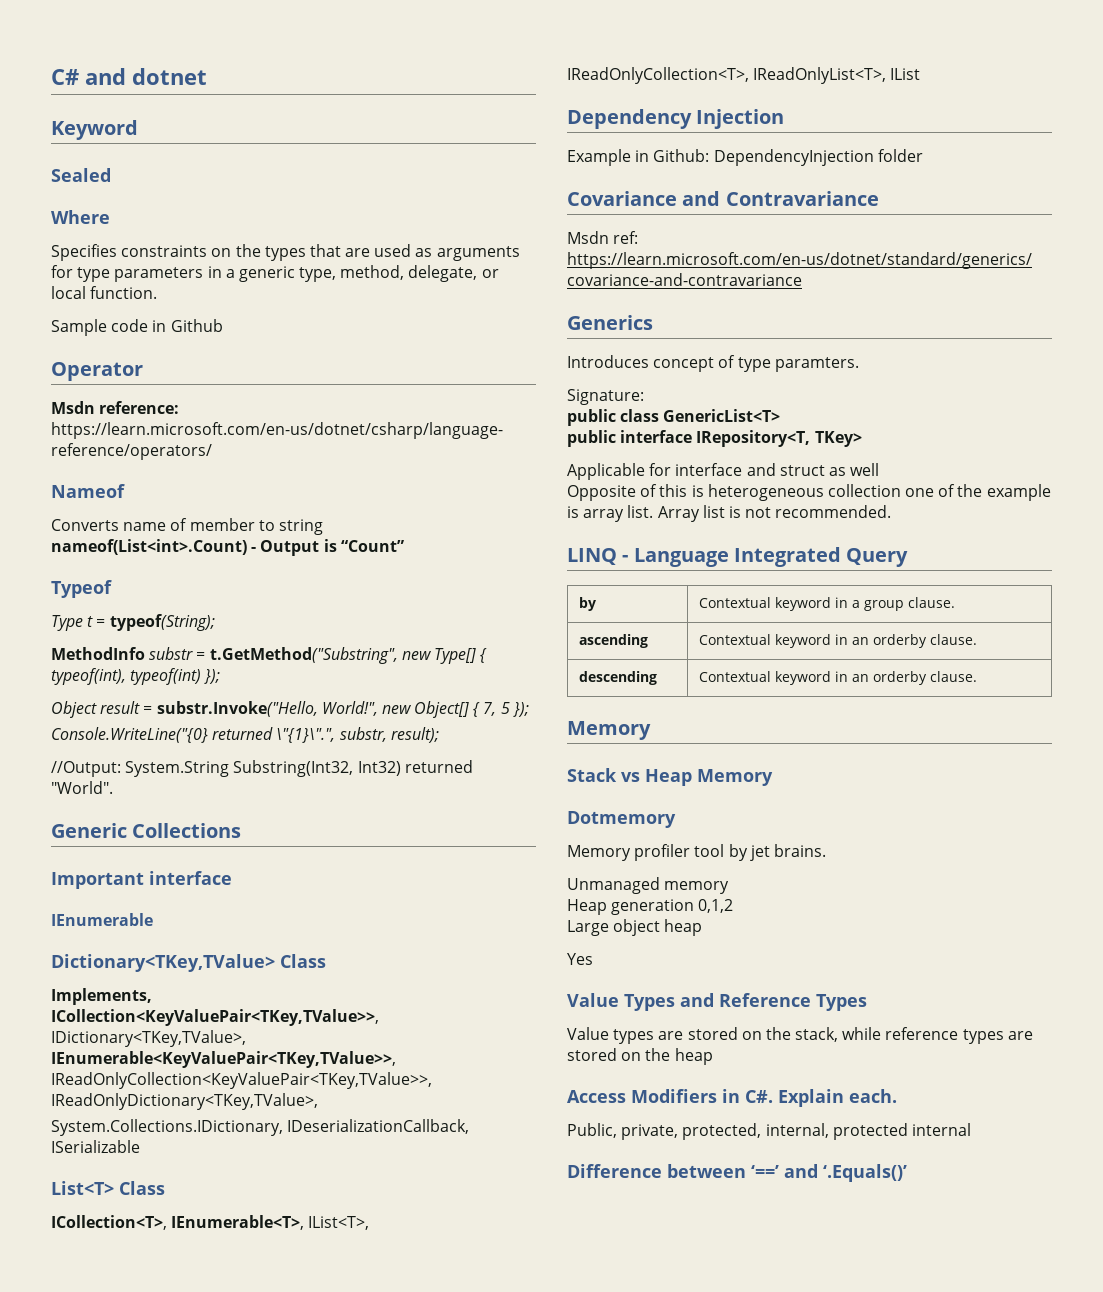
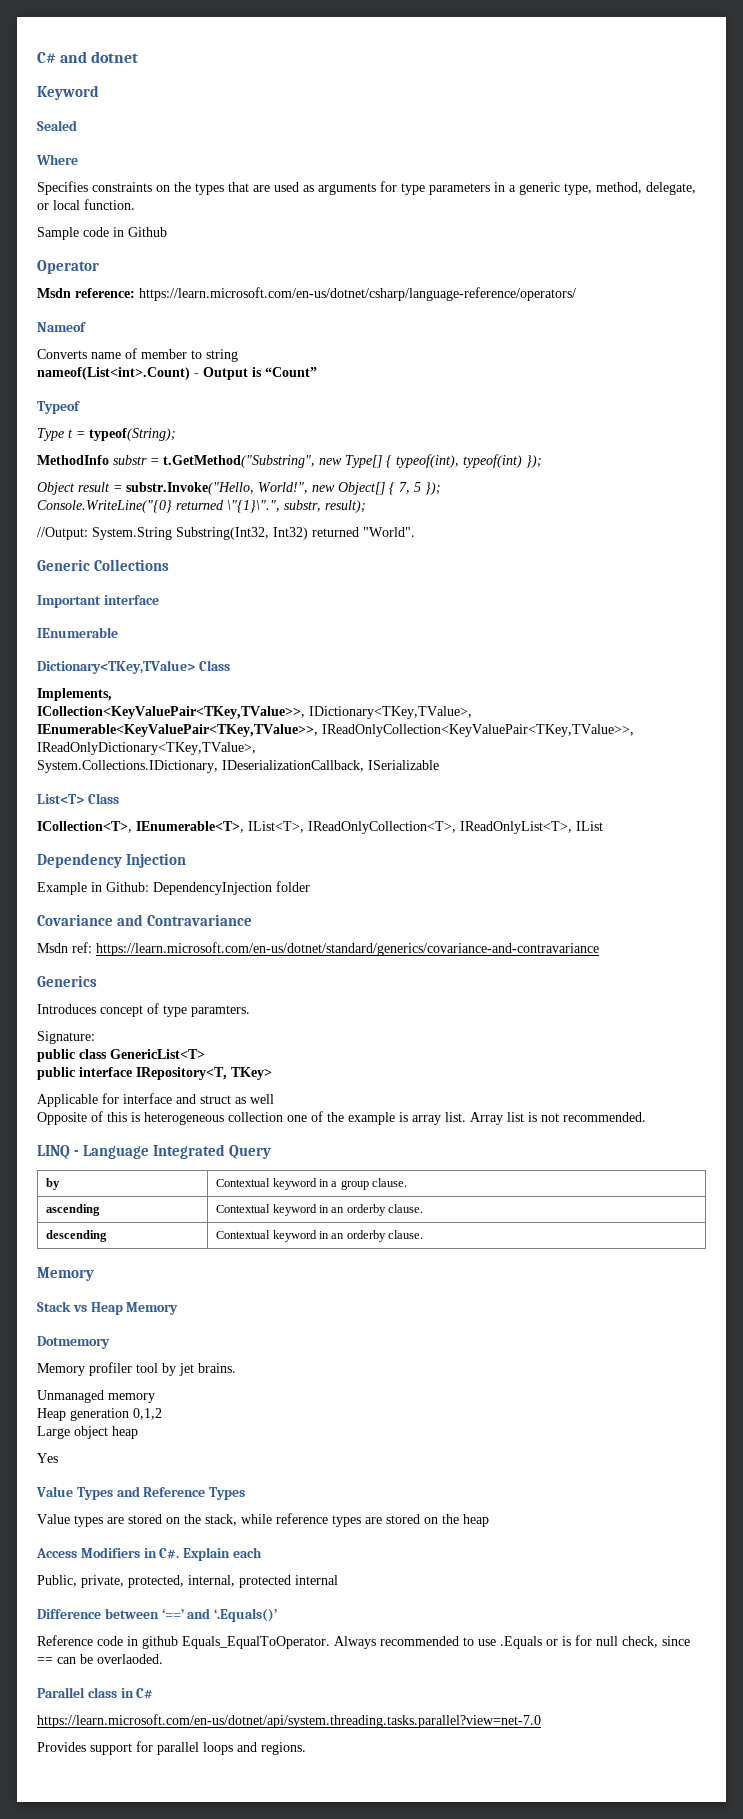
[849,1089,897,1103] each. -> [232,1547,262,1558] each
(907, 1173) none -> [37,1635,690,1649] [37,1654,163,1664] [37,1687,154,1699] [37,1714,541,1728] [37,1741,306,1755] // Reference code in github Equals_EqualToOperator. Always recommended to use .Equals or is for null check, since == can be overlaoded. // Parallel class in C# // https://learn.microsoft.com/en-us/dotnet/api/system.threading.tasks.parallel?view=net-7.0 // Provides support for parallel loops and regions.

